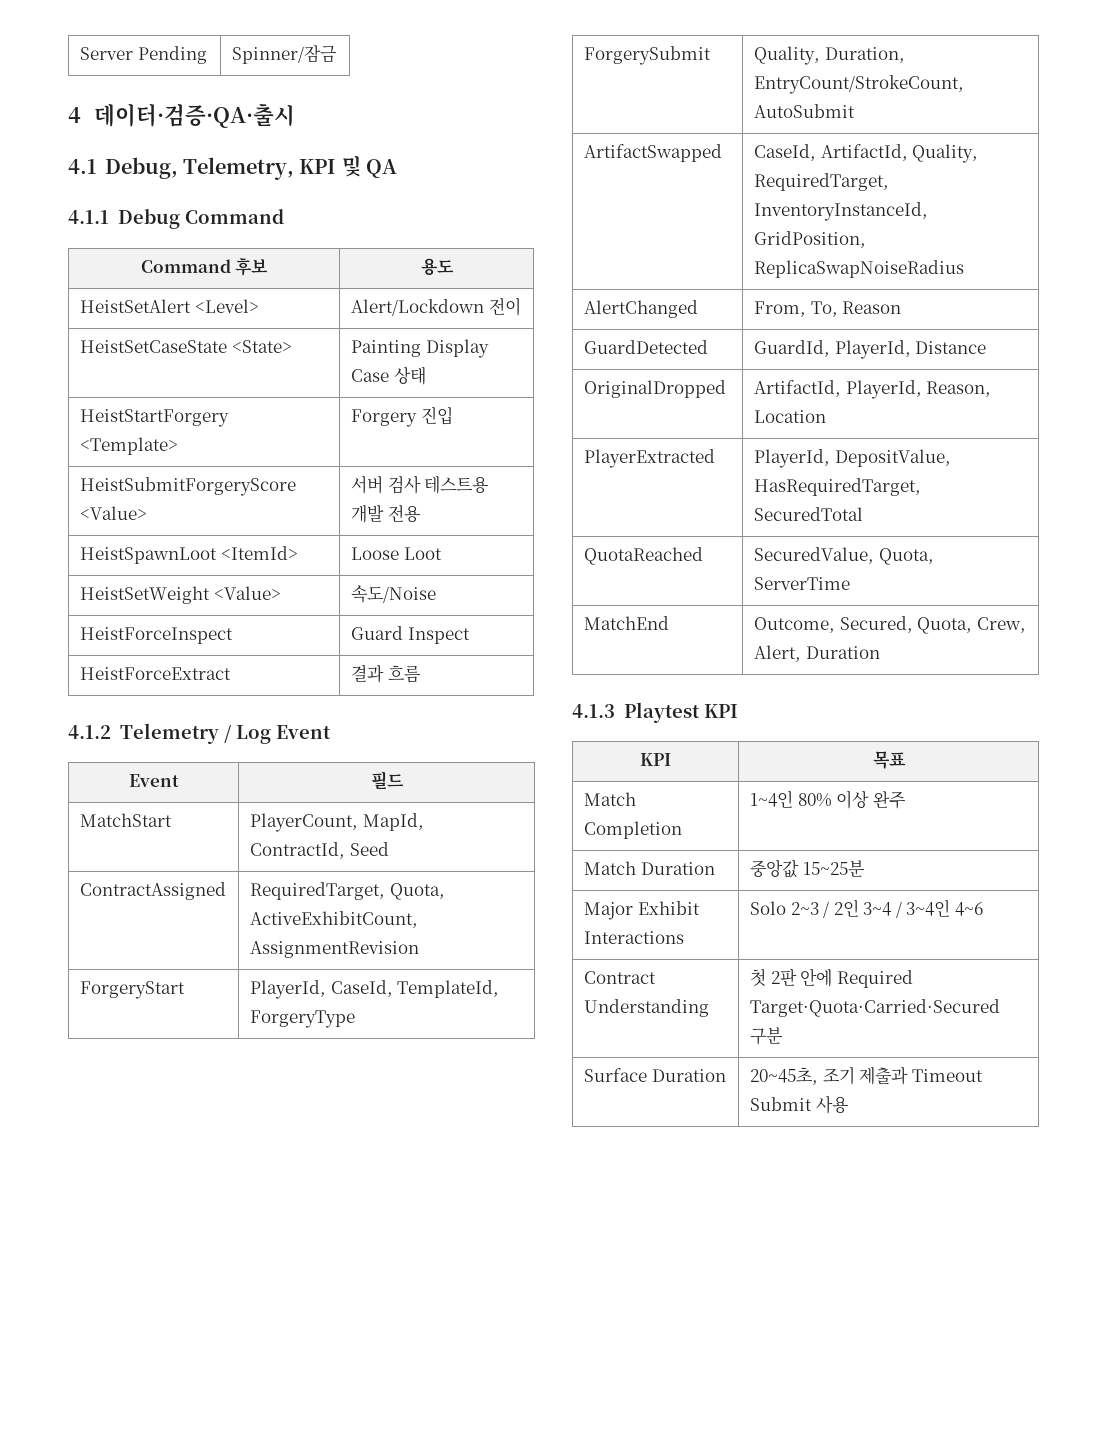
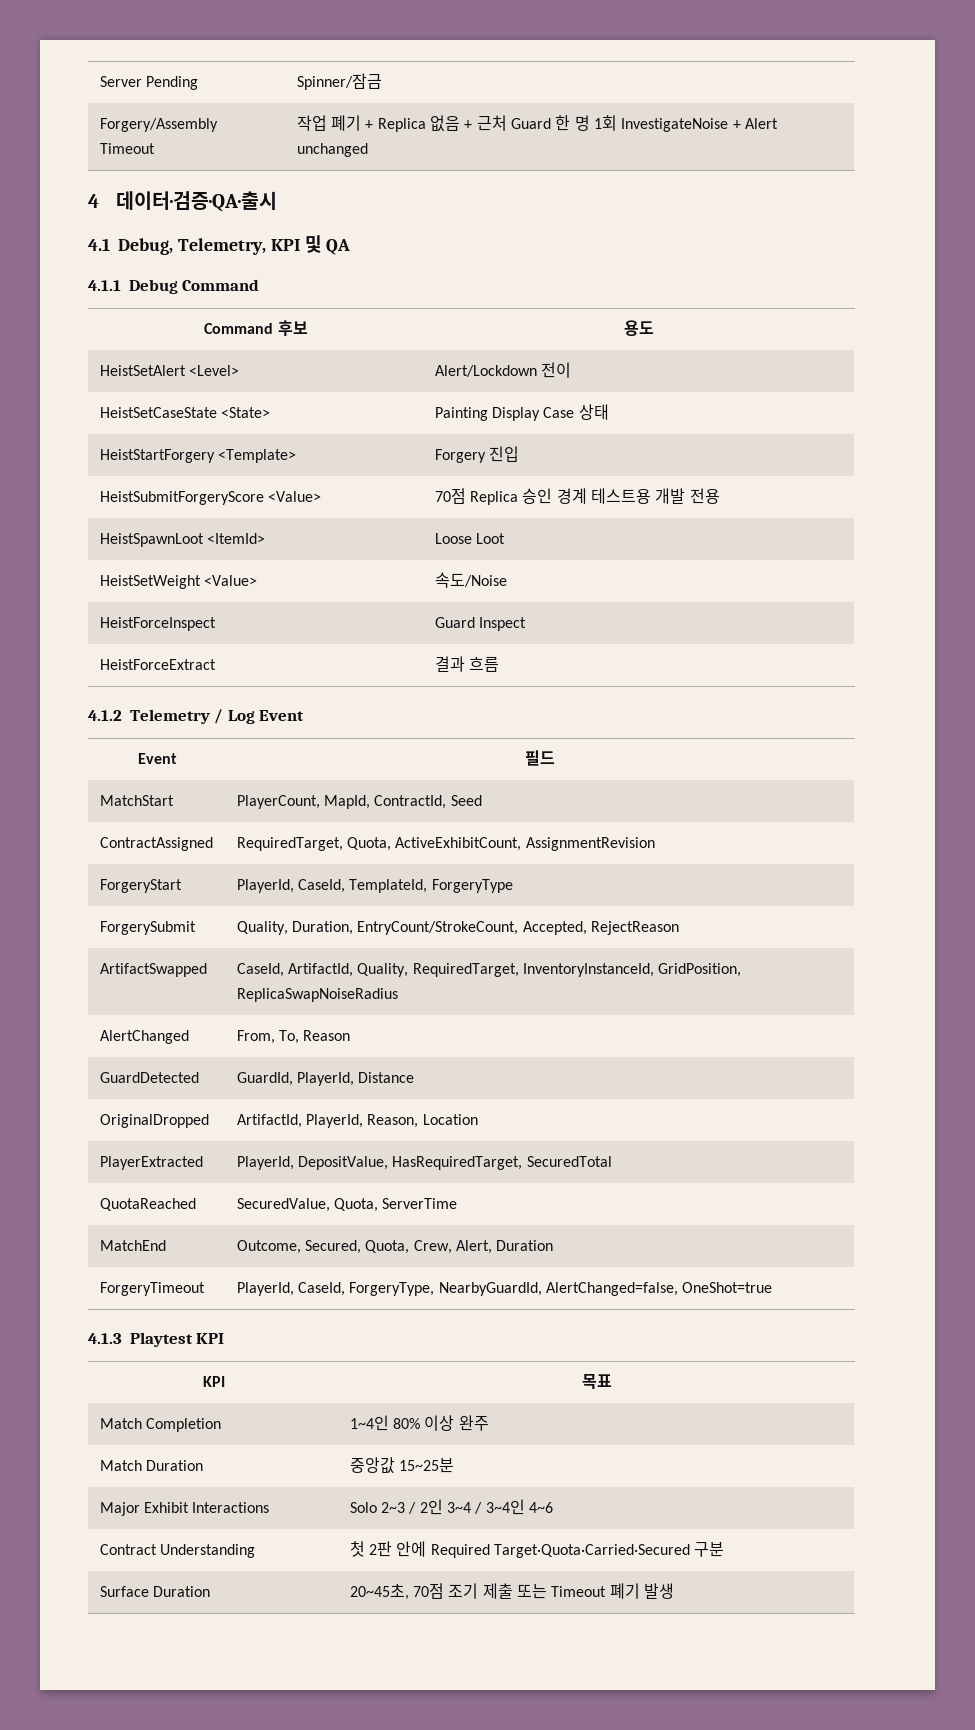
(337, 54) none -> [99,118,218,132] [99,143,155,154] [296,115,778,132] [296,143,368,157] // Forgery/Assembly Timeout | 작업 폐기 + Replica 없음 + 근처 Guard 한 명 1회 InvestigateNoise + Alert unchanged
[350,475,421,494] 서버 검사 -> [434,488,587,505] 70점 Replica 승인 경계
[753,104,855,118] AutoSubmit -> [522,921,680,935] Accepted, RejectReason
(880, 652) none -> [99,1282,205,1296] [236,1282,773,1296] // ForgeryTimeout | PlayerId, CaseId, ForgeryType, NearbyGuardId, AlertChanged=false, OneShot=true
[822,1066,983,1085] [749,1095,849,1114] 조기 제출과 Timeout Submit 사용 -> [413,1583,674,1599] 70점 조기 제출 또는 Timeout 폐기 발생

